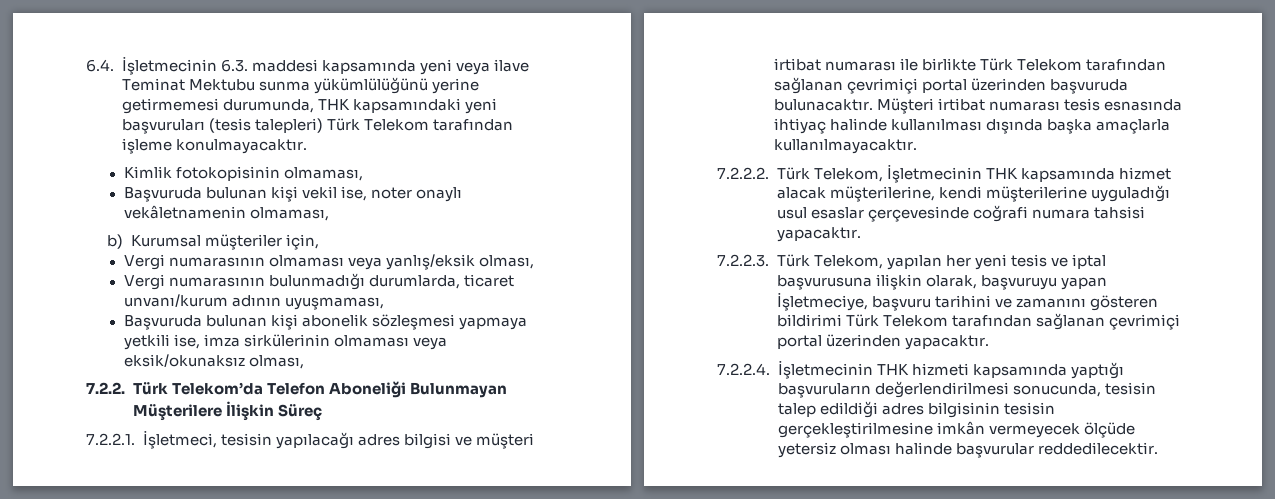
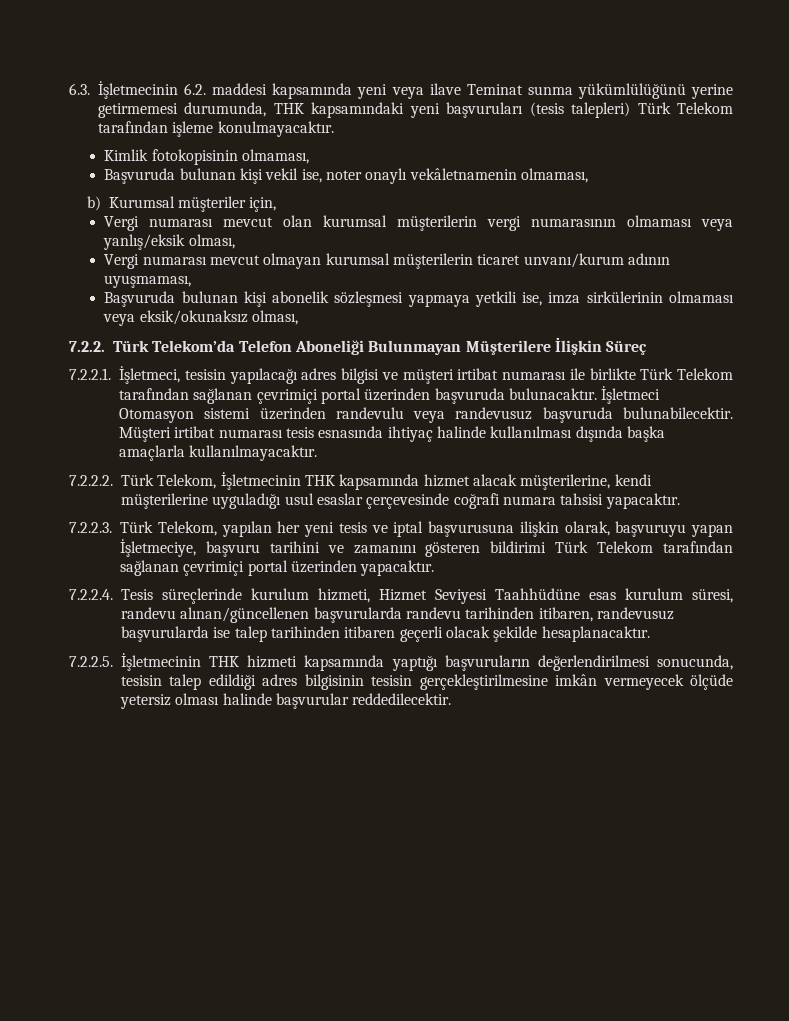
[86,57,248,75] 6.4. İşletmecinin 6.3. -> [69,81,207,99] 6.3. İşletmecinin 6.2.
[188,79,255,91] Mektubu -> (523, 89) none
(165, 262) none -> [149,215,522,231] numarası mevcut olan kurumsal müşterilerin vergi
[168,273,460,290] numarasının bulunmadığı durumlarda, -> [142,253,473,269] numarası mevcut olmayan kurumsal müşterilerin
(873, 105) none -> [601,386,661,404] [119,407,733,423] İşletmeci Otomasyon sistemi üzerinden randevulu veya randevusuz başvuruda bulunabilecektir.
(770, 369) none -> [121,588,733,604] [121,607,674,623] [121,626,650,642] [69,656,113,667] Tesis süreçlerinde kurulum hizmeti, Hizmet Seviyesi Taahhüdüne esas kurulum süresi, randevu alınan/güncellenen başvurularda randevu tarihinden itibaren, randevusuz başvurularda ise talep tarihinden itibaren geçerli olacak şekilde hesaplanacaktır. // 7.2.2.5.

